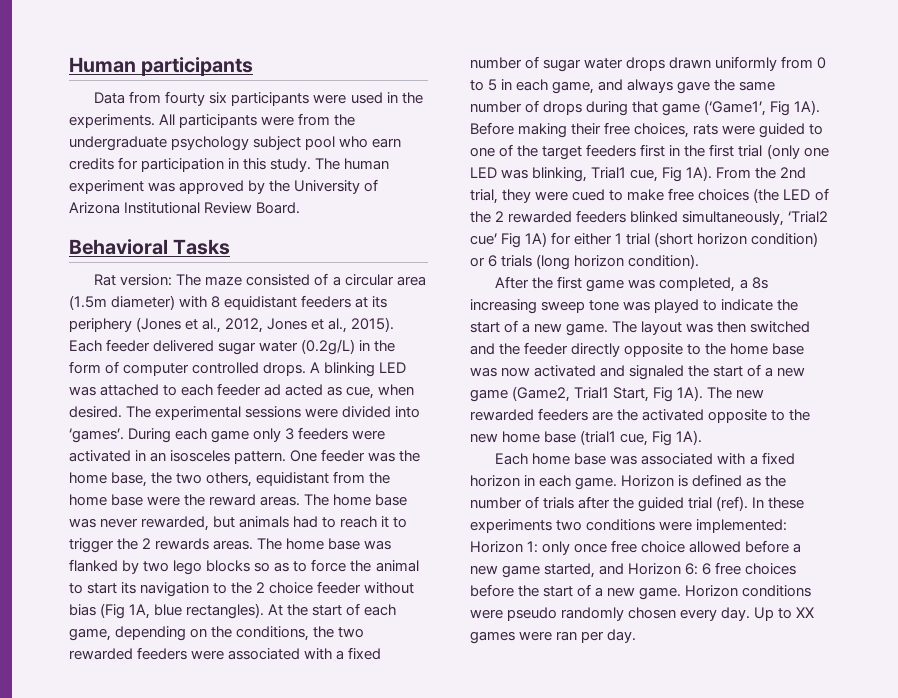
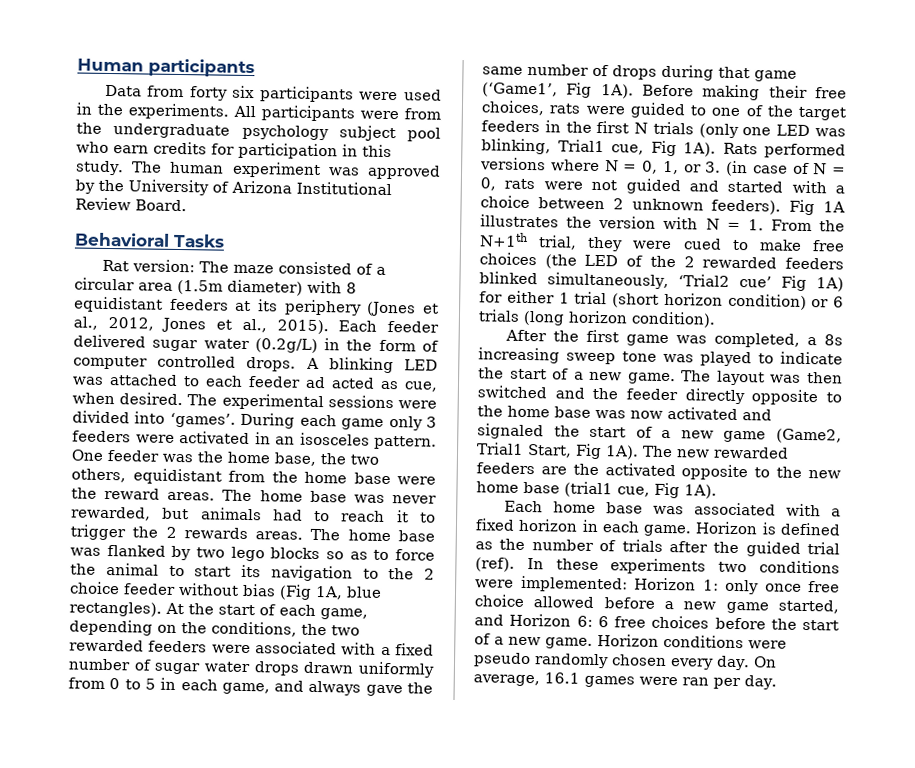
[165,91,206,106] fourty -> [189,86,228,101] forty
[640,144,666,157] first -> (540, 126) none
[738,145,763,157] trial -> [634,121,694,135] N trials
(713, 173) none -> [722,142,846,159] [480,157,846,177] [480,177,845,195] [480,195,845,216] [480,214,764,231] Rats performed versions where N = 0, 1, or 3. (in case of N = 0, rats were not guided and started with a choice between 2 unknown feeders). Fig 1A illustrates the version with N = 1.
[780,167,807,179] 2nd -> [479,232,528,247] N+1th
[754,607,815,621] Up to XX -> [752,656,777,668] [473,672,580,687] On average, 16.1

